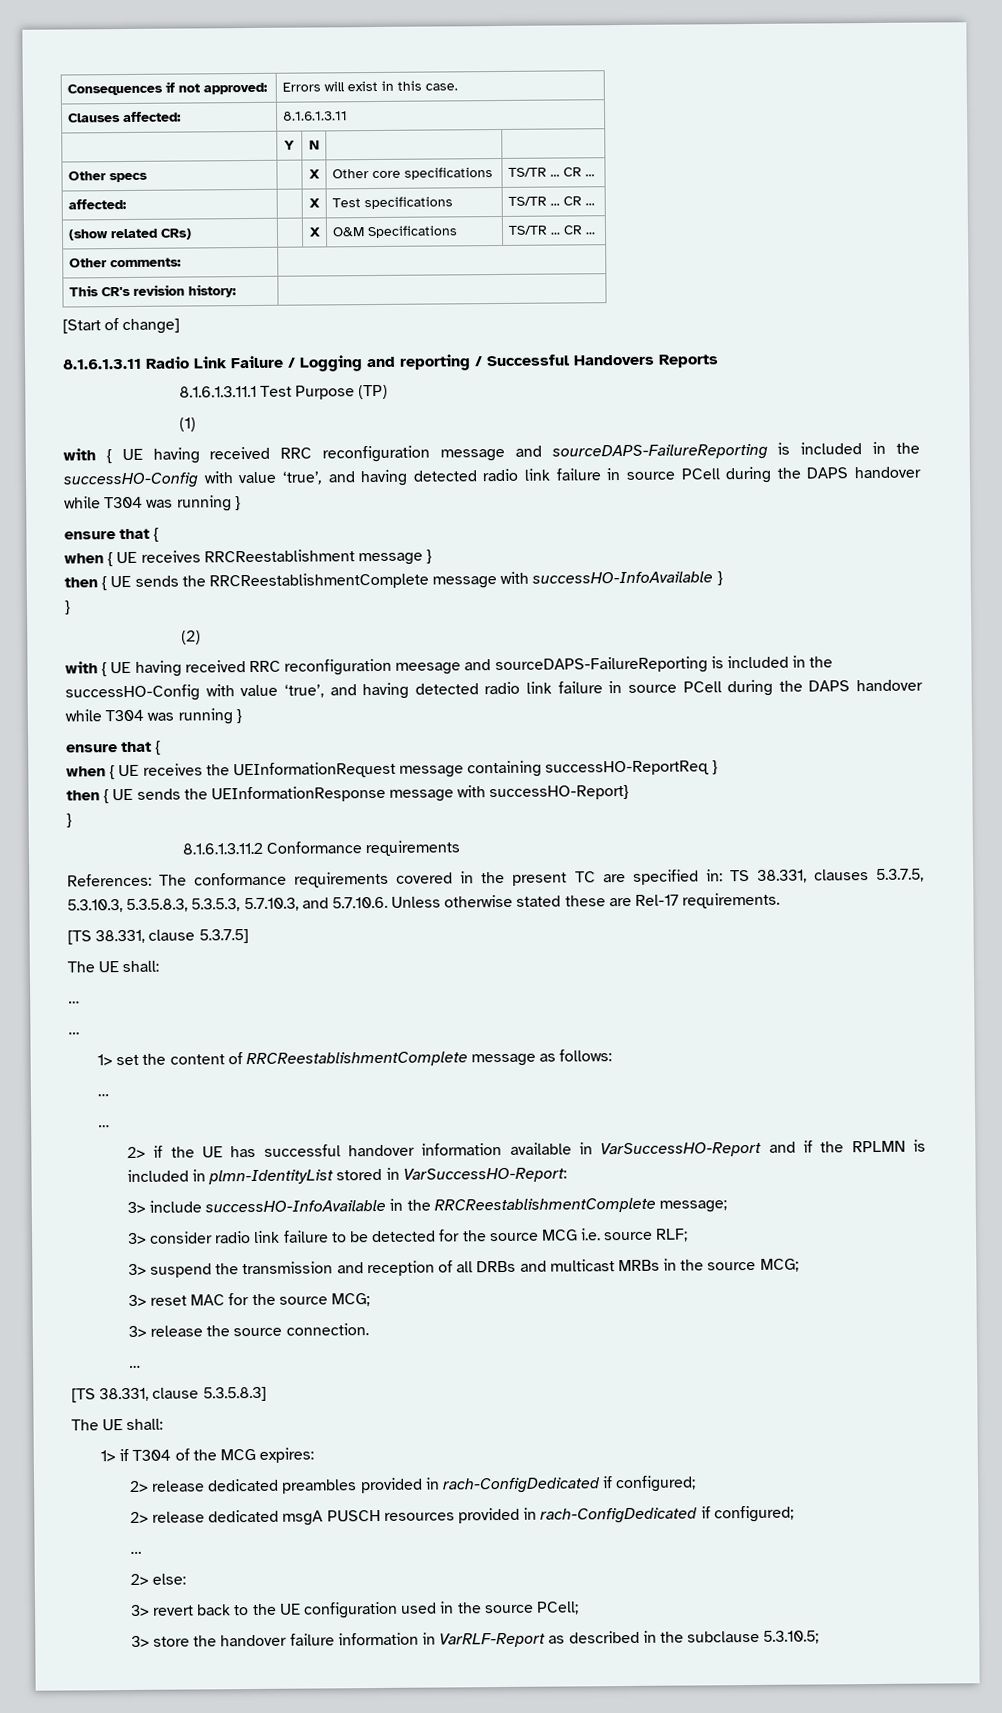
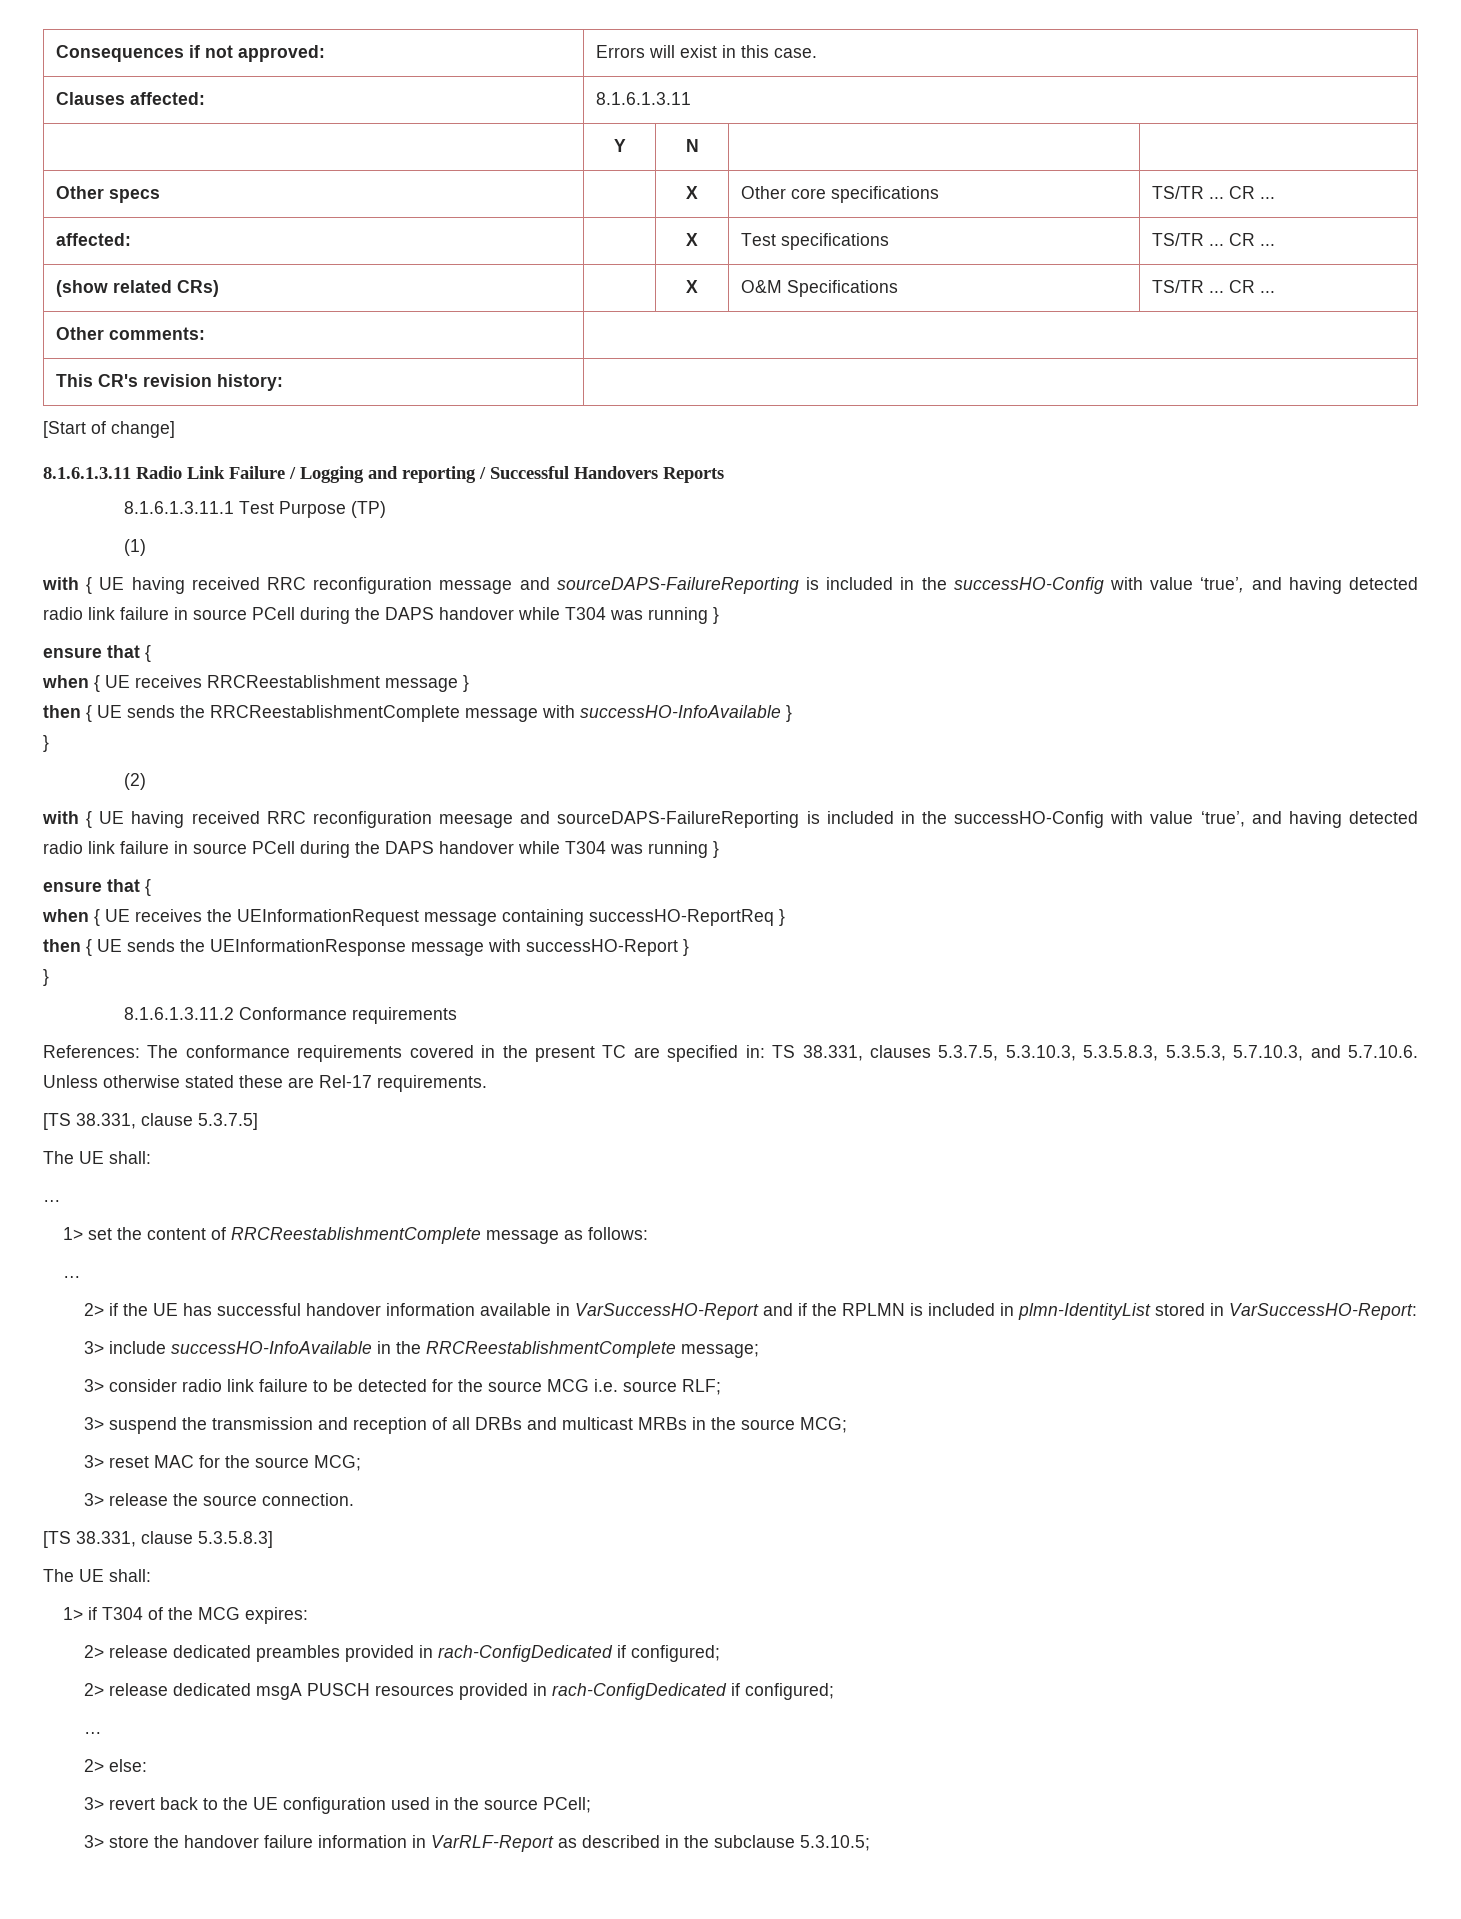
[489,784,630,801] successHO-Report} -> [526,939,689,956] successHO-Report }
[68,1031,80,1035] // … -> (61, 1201) none
[97,1124,110,1128] // … -> (82, 1277) none
[128,1364,141,1369] // … -> (354, 1499) none

